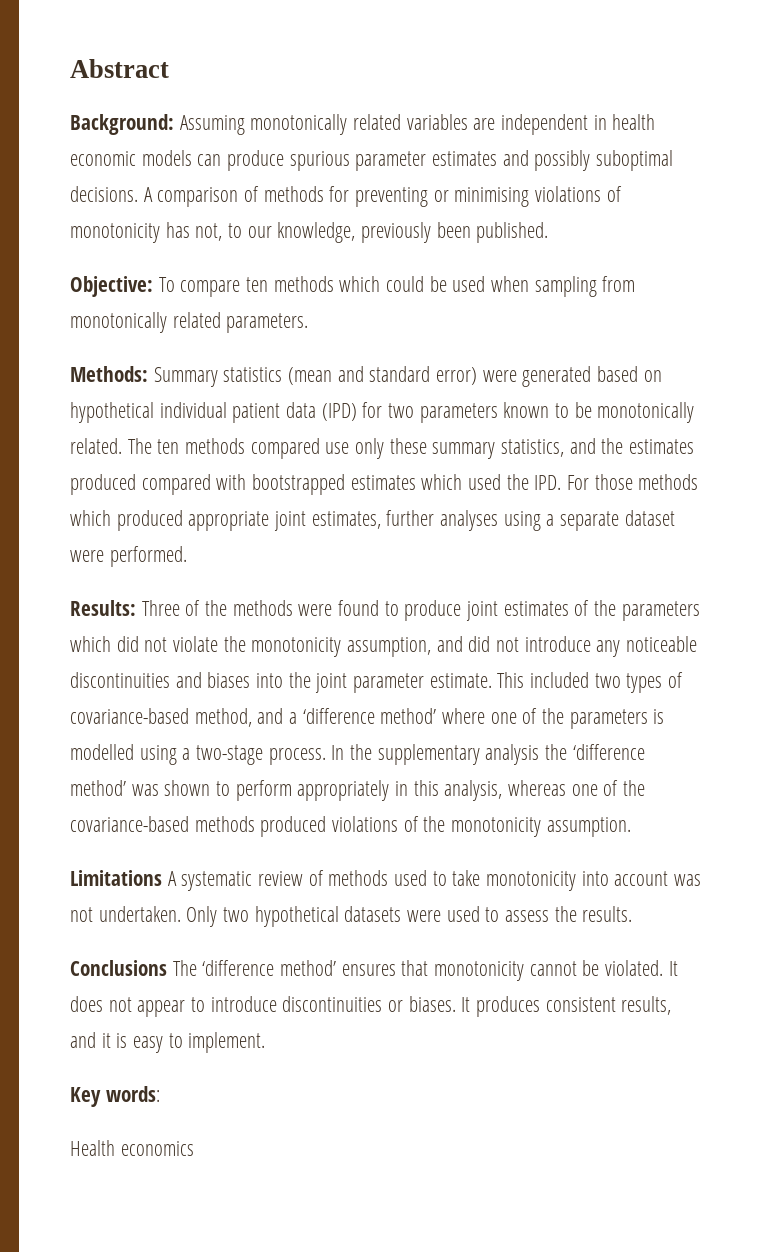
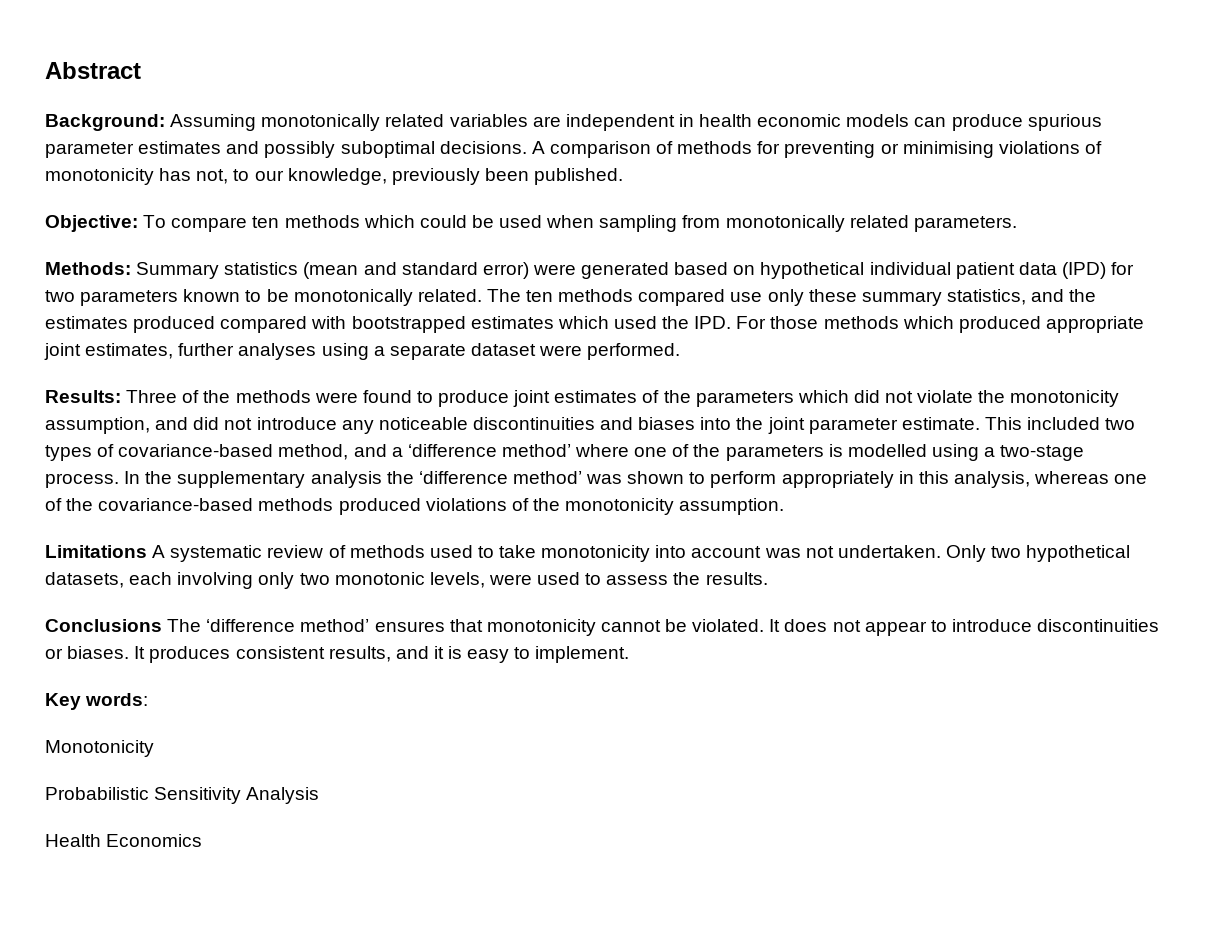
[344,906,402,922] datasets -> [45,572,485,589] datasets, each involving only two monotonic levels,
(160, 1094) none -> [45,740,154,757] [45,787,320,804] // Monotonicity // Probabilistic Sensitivity Analysis
[120,1141,194,1156] economics -> [106,834,203,847] Economics

